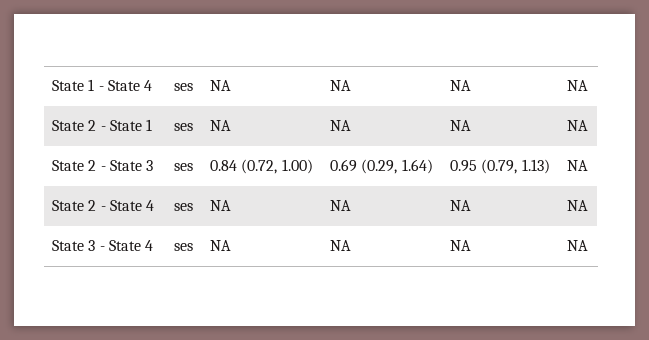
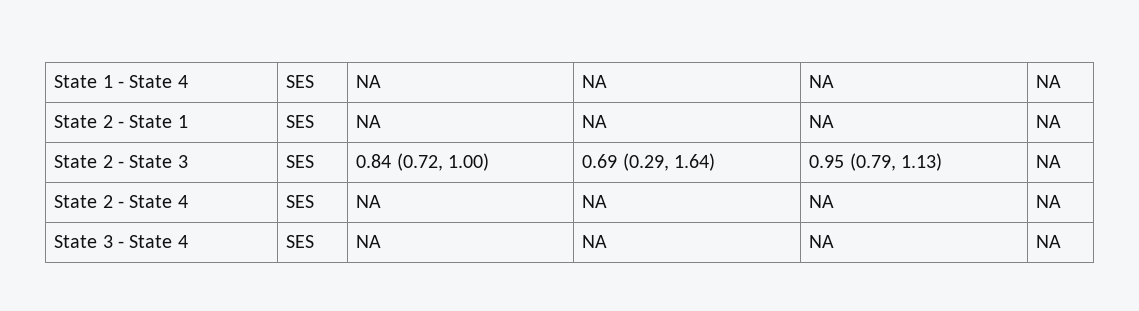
[173,83,193,91] ses -> [286,75,315,88] SES
[173,123,193,131] ses -> [286,115,315,128] SES
[173,163,193,171] ses -> [286,155,315,168] SES
[173,203,193,211] ses -> [286,195,315,208] SES
[173,243,193,251] ses -> [286,235,315,248] SES

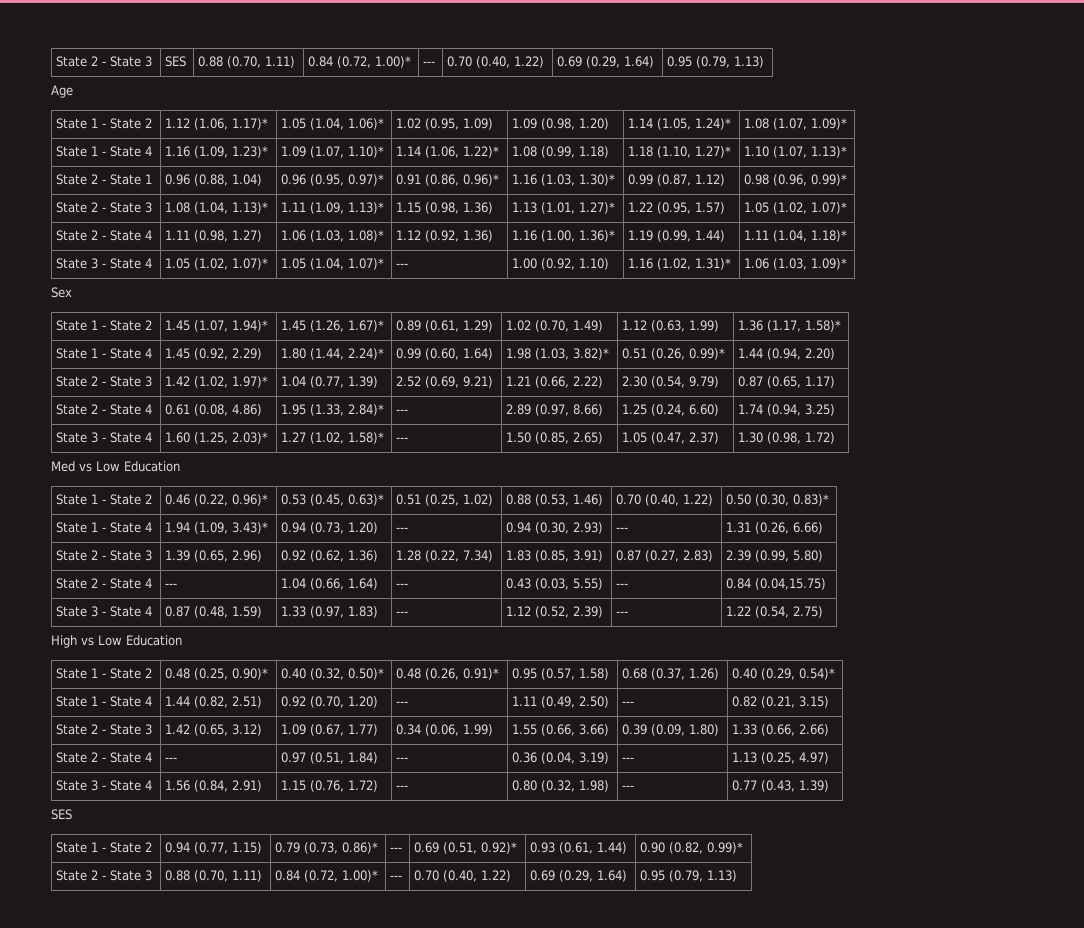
[54,75,188,88] [286,75,315,88] [356,75,382,88] [582,75,608,88] [809,75,835,88] [1036,75,1062,88] [54,115,188,128] [286,115,315,128] [356,115,382,128] [582,115,608,128] [809,115,835,128] [1036,115,1062,128] [54,155,98,168] State 1 - State 4 | SES | NA | NA | NA | NA // State 2 - State 1 | SES | NA | NA | NA | NA // State -> [56,56,88,67] State
[356,153,489,171] [582,153,715,171] [809,153,942,171] [1036,155,1062,168] [54,195,188,208] [286,195,315,208] [356,195,382,208] [582,195,608,208] [809,195,835,208] [1036,195,1062,208] [54,235,188,248] [286,235,315,248] [356,235,382,248] [582,235,608,248] [809,235,835,248] [1036,235,1062,248] | 0.84 (0.72, 1.00) | 0.69 (0.29, 1.64) | 0.95 (0.79, 1.13) | NA // State 2 - State 4 | SES | NA | NA | NA | NA // State 3 - State 4 | SES | NA | NA | NA | NA -> [198,56,296,68] [308,56,412,68] [423,61,436,66] [447,56,545,68] [557,56,655,68] [667,56,765,68] [51,85,73,98] [56,118,153,129] [165,118,269,130] [281,118,385,130] [396,118,494,130] [512,118,610,130] [628,118,732,130] [744,118,848,130] [56,146,153,157] [165,146,269,158] [281,146,385,158] [396,146,500,158] [512,146,610,158] [628,146,732,158] [744,146,848,158] [56,174,153,185] [165,174,263,186] [281,174,385,186] [396,174,500,186] [512,174,616,186] [628,174,726,186] [744,174,848,186] [56,202,153,213] [165,202,269,214] [281,202,385,214] [396,202,494,214] [512,202,616,214] [628,202,726,214] [744,202,848,214] [56,230,153,241] [165,230,263,242] [281,230,385,242] [396,230,494,242] [512,230,616,242] [628,230,726,242] [744,230,848,242] [56,258,153,269] [165,258,269,270] [281,258,385,270] [396,263,409,268] [512,258,610,270] [628,258,732,270] [744,258,848,270] [51,287,72,298] [56,320,153,331] [165,320,269,332] [281,320,385,332] [396,320,494,332] [506,320,604,332] [622,320,720,332] [738,320,842,332] [56,348,153,359] [165,348,263,360] [281,348,385,360] [396,348,494,360] [506,348,610,360] [622,348,726,360] [738,348,836,360] [56,376,153,387] [165,376,269,388] [281,376,379,388] [396,376,494,388] [506,376,604,388] [622,376,720,388] [738,376,836,388] [56,404,153,415] [165,404,263,416] [281,404,385,416] [396,409,409,414] [506,404,604,416] [622,404,720,416] [738,404,836,416] [56,432,153,443] [165,432,269,444] [281,432,385,444] [396,437,409,442] [506,432,604,444] [622,432,720,444] [738,432,836,444] [51,461,180,472] [56,494,153,505] [165,494,269,506] [281,494,385,506] [396,494,494,506] [506,494,604,506] [616,494,714,506] [726,494,830,506] [56,522,153,533] [165,522,269,534] [281,522,379,534] [396,527,409,532] [506,522,604,534] [616,527,629,532] [726,522,824,534] [56,550,153,561] [165,550,263,562] [281,550,379,562] [396,550,494,562] [506,550,604,562] [616,550,714,562] [726,550,824,562] [56,578,153,589] [165,583,178,588] [281,578,379,590] [396,583,409,588] [506,578,604,590] [616,583,629,588] [726,578,827,590] [56,606,153,617] [165,606,263,618] [281,606,379,618] [396,611,409,616] [506,606,604,618] [616,611,629,616] [726,606,824,618] [51,635,182,648] [56,668,153,679] [165,668,269,680] [281,668,385,680] [396,668,500,680] [512,668,610,680] [622,668,720,680] [732,668,836,680] [56,696,153,707] [165,696,263,708] [281,696,379,708] [396,701,409,706] [512,696,610,708] [622,701,635,706] [732,696,830,708] [56,724,153,735] [165,724,263,736] [281,724,379,736] [396,724,494,736] [512,724,610,736] [622,724,720,736] [732,724,830,736] [56,752,153,763] [165,757,178,762] [281,752,379,764] [396,757,409,762] [512,752,610,764] [622,757,635,762] [732,752,830,764] [56,780,153,791] [165,780,263,792] [281,780,379,792] [396,785,409,790] [512,780,610,792] [622,785,635,790] [732,780,830,792] [51,809,72,820] [56,842,153,853] [165,842,263,854] [275,842,379,854] [390,847,403,852] [414,842,518,854] [530,842,628,854] [640,842,744,854] [56,870,153,881] [165,870,263,882] [275,870,379,882] [390,875,403,880] [414,870,512,882] [530,870,628,882] [640,870,738,882] | 0.88 (0.70, 1.11) | 0.84 (0.72, 1.00)* | --- | 0.70 (0.40, 1.22) | 0.69 (0.29, 1.64) | 0.95 (0.79, 1.13) // Age // State 1 - State 2 | 1.12 (1.06, 1.17)* | 1.05 (1.04, 1.06)* | 1.02 (0.95, 1.09) | 1.09 (0.98, 1.20) | 1.14 (1.05, 1.24)* | 1.08 (1.07, 1.09)* // State 1 - State 4 | 1.16 (1.09, 1.23)* | 1.09 (1.07, 1.10)* | 1.14 (1.06, 1.22)* | 1.08 (0.99, 1.18) | 1.18 (1.10, 1.27)* | 1.10 (1.07, 1.13)* // State 2 - State 1 | 0.96 (0.88, 1.04) | 0.96 (0.95, 0.97)* | 0.91 (0.86, 0.96)* | 1.16 (1.03, 1.30)* | 0.99 (0.87, 1.12) | 0.98 (0.96, 0.99)* // State 2 - State 3 | 1.08 (1.04, 1.13)* | 1.11 (1.09, 1.13)* | 1.15 (0.98, 1.36) | 1.13 (1.01, 1.27)* | 1.22 (0.95, 1.57) | 1.05 (1.02, 1.07)* // State 2 - State 4 | 1.11 (0.98, 1.27) | 1.06 (1.03, 1.08)* | 1.12 (0.92, 1.36) | 1.16 (1.00, 1.36)* | 1.19 (0.99, 1.44) | 1.11 (1.04, 1.18)* // State 3 - State 4 | 1.05 (1.02, 1.07)* | 1.05 (1.04, 1.07)* | --- | 1.00 (0.92, 1.10) | 1.16 (1.02, 1.31)* | 1.06 (1.03, 1.09)* // Sex // State 1 - State 2 | 1.45 (1.07, 1.94)* | 1.45 (1.26, 1.67)* | 0.89 (0.61, 1.29) | 1.02 (0.70, 1.49) | 1.12 (0.63, 1.99) | 1.36 (1.17, 1.58)* // State 1 - State 4 | 1.45 (0.92, 2.29) | 1.80 (1.44, 2.24)* | 0.99 (0.60, 1.64) | 1.98 (1.03, 3.82)* | 0.51 (0.26, 0.99)* | 1.44 (0.94, 2.20) // State 2 - State 3 | 1.42 (1.02, 1.97)* | 1.04 (0.77, 1.39) | 2.52 (0.69, 9.21) | 1.21 (0.66, 2.22) | 2.30 (0.54, 9.79) | 0.87 (0.65, 1.17) // State 2 - State 4 | 0.61 (0.08, 4.86) | 1.95 (1.33, 2.84)* | --- | 2.89 (0.97, 8.66) | 1.25 (0.24, 6.60) | 1.74 (0.94, 3.25) // State 3 - State 4 | 1.60 (1.25, 2.03)* | 1.27 (1.02, 1.58)* | --- | 1.50 (0.85, 2.65) | 1.05 (0.47, 2.37) | 1.30 (0.98, 1.72) // Med vs Low Education // State 1 - State 2 | 0.46 (0.22, 0.96)* | 0.53 (0.45, 0.63)* | 0.51 (0.25, 1.02) | 0.88 (0.53, 1.46) | 0.70 (0.40, 1.22) | 0.50 (0.30, 0.83)* // State 1 - State 4 | 1.94 (1.09, 3.43)* | 0.94 (0.73, 1.20) | --- | 0.94 (0.30, 2.93) | --- | 1.31 (0.26, 6.66) // State 2 - State 3 | 1.39 (0.65, 2.96) | 0.92 (0.62, 1.36) | 1.28 (0.22, 7.34) | 1.83 (0.85, 3.91) | 0.87 (0.27, 2.83) | 2.39 (0.99, 5.80) // State 2 - State 4 | --- | 1.04 (0.66, 1.64) | --- | 0.43 (0.03, 5.55) | --- | 0.84 (0.04,15.75) // State 3 - State 4 | 0.87 (0.48, 1.59) | 1.33 (0.97, 1.83) | --- | 1.12 (0.52, 2.39) | --- | 1.22 (0.54, 2.75) // High vs Low Education // State 1 - State 2 | 0.48 (0.25, 0.90)* | 0.40 (0.32, 0.50)* | 0.48 (0.26, 0.91)* | 0.95 (0.57, 1.58) | 0.68 (0.37, 1.26) | 0.40 (0.29, 0.54)* // State 1 - State 4 | 1.44 (0.82, 2.51) | 0.92 (0.70, 1.20) | --- | 1.11 (0.49, 2.50) | --- | 0.82 (0.21, 3.15) // State 2 - State 3 | 1.42 (0.65, 3.12) | 1.09 (0.67, 1.77) | 0.34 (0.06, 1.99) | 1.55 (0.66, 3.66) | 0.39 (0.09, 1.80) | 1.33 (0.66, 2.66) // State 2 - State 4 | --- | 0.97 (0.51, 1.84) | --- | 0.36 (0.04, 3.19) | --- | 1.13 (0.25, 4.97) // State 3 - State 4 | 1.56 (0.84, 2.91) | 1.15 (0.76, 1.72) | --- | 0.80 (0.32, 1.98) | --- | 0.77 (0.43, 1.39) // SES // State 1 - State 2 | 0.94 (0.77, 1.15) | 0.79 (0.73, 0.86)* | --- | 0.69 (0.51, 0.92)* | 0.93 (0.61, 1.44) | 0.90 (0.82, 0.99)* // State 2 - State 3 | 0.88 (0.70, 1.11) | 0.84 (0.72, 1.00)* | --- | 0.70 (0.40, 1.22) | 0.69 (0.29, 1.64) | 0.95 (0.79, 1.13)

